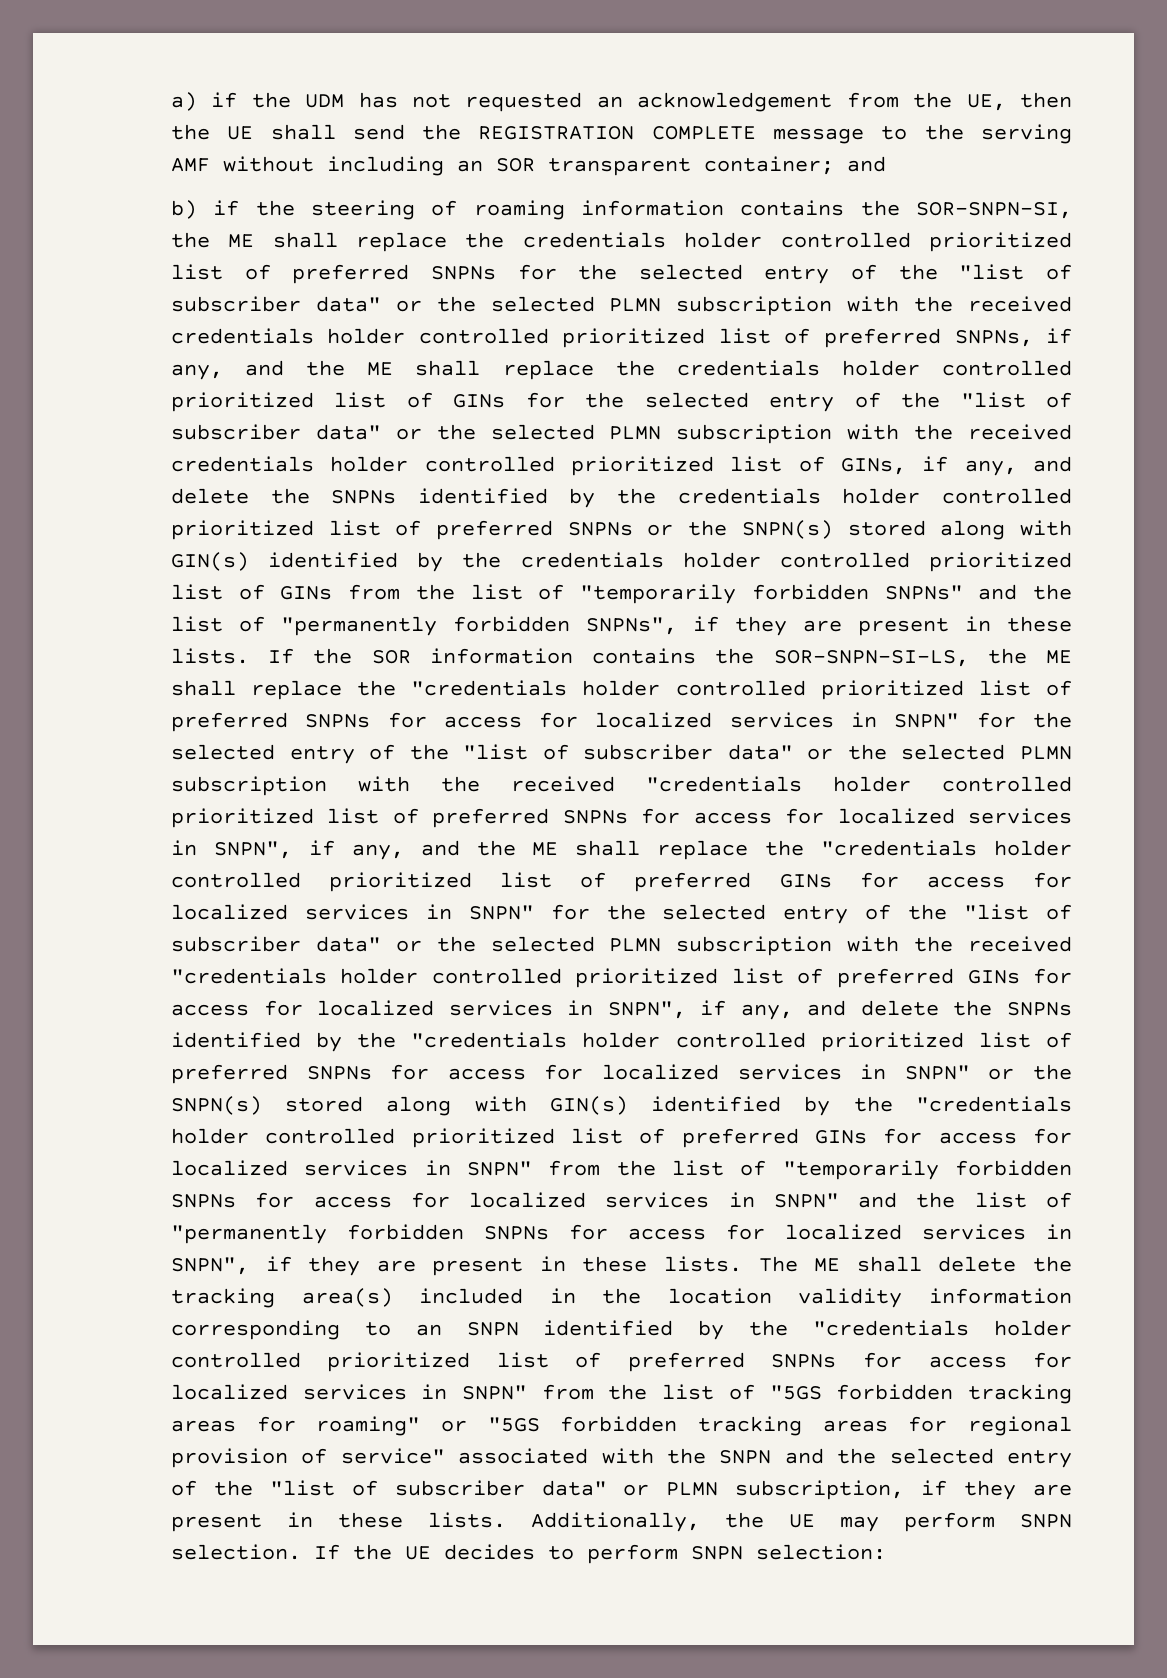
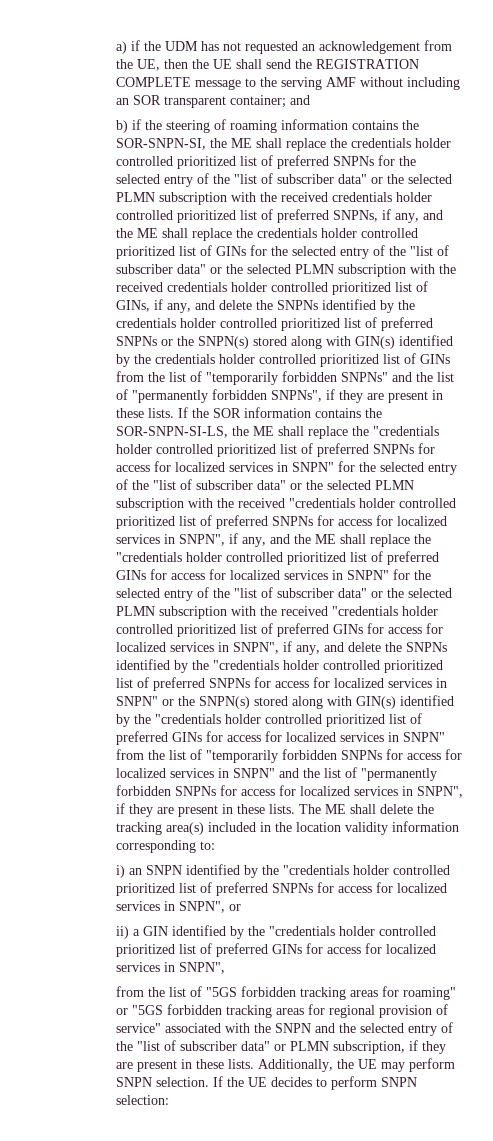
[364,1322,391,1336] to -> [200,841,216,850] [116,865,126,878] to: // i)
[462,1385,528,1400] SNPN" -> [179,901,242,913] [116,925,437,939] [116,943,437,957] [116,962,226,974] SNPN", or // ii) a GIN identified by the "credentials holder controlled prioritized list of preferred GINs for access for localized services in SNPN", //

